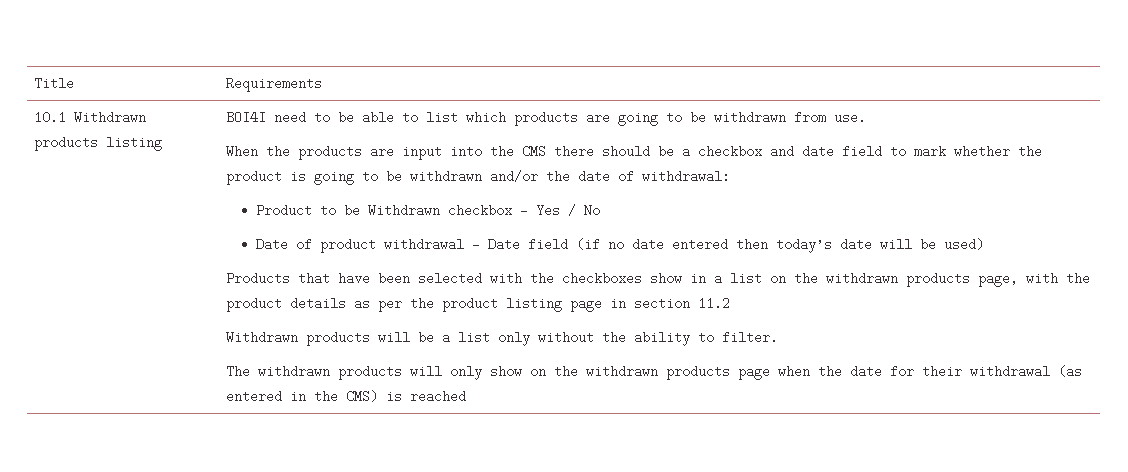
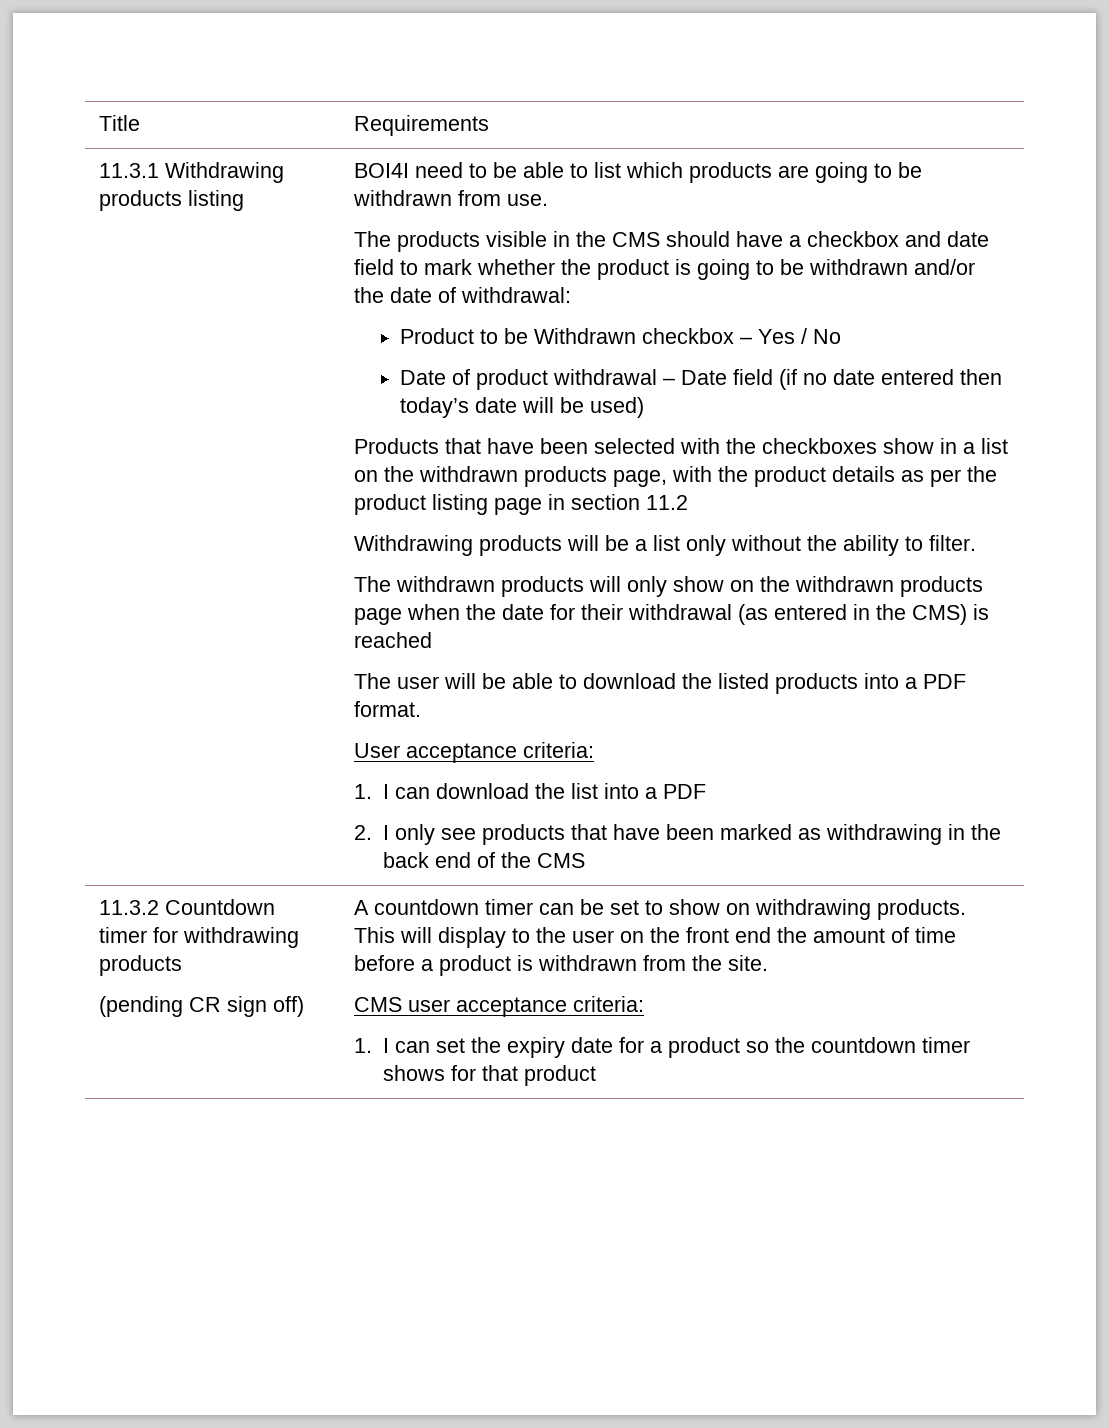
[34,111,147,124] 10.1 Withdrawn -> [98,162,284,183] 11.3.1 Withdrawing
[226,145,675,160] When the products are input into the CMS there should be -> [353,231,783,252] The products visible in the CMS should have
[226,331,299,344] Withdrawn -> [353,535,473,556] Withdrawing
(467, 396) none -> [353,673,966,694] [353,701,421,717] [353,742,594,763] [353,783,706,799] [353,824,1001,845] [382,852,585,868] [98,899,275,915] [98,927,299,948] [98,955,182,976] [98,996,304,1017] [353,899,966,920] [353,927,956,948] [353,955,768,976] [353,996,644,1017] [353,1037,970,1058] [382,1065,596,1086] // The user will be able to download the listed products into a PDF format. // User acceptance criteria: // 1. I can download the list into a PDF // 2. I only see products that have been marked as withdrawing in the back end of the CMS // 11.3.2 Countdown timer for withdrawing products // (pending CR sign off) | A countdown timer can be set to show on withdrawing products. This will display to the user on the front end the amount of time before a product is withdrawn from the site. // CMS user acceptance criteria: // 1. I can set the expiry date for a product so the countdown timer shows for that product

